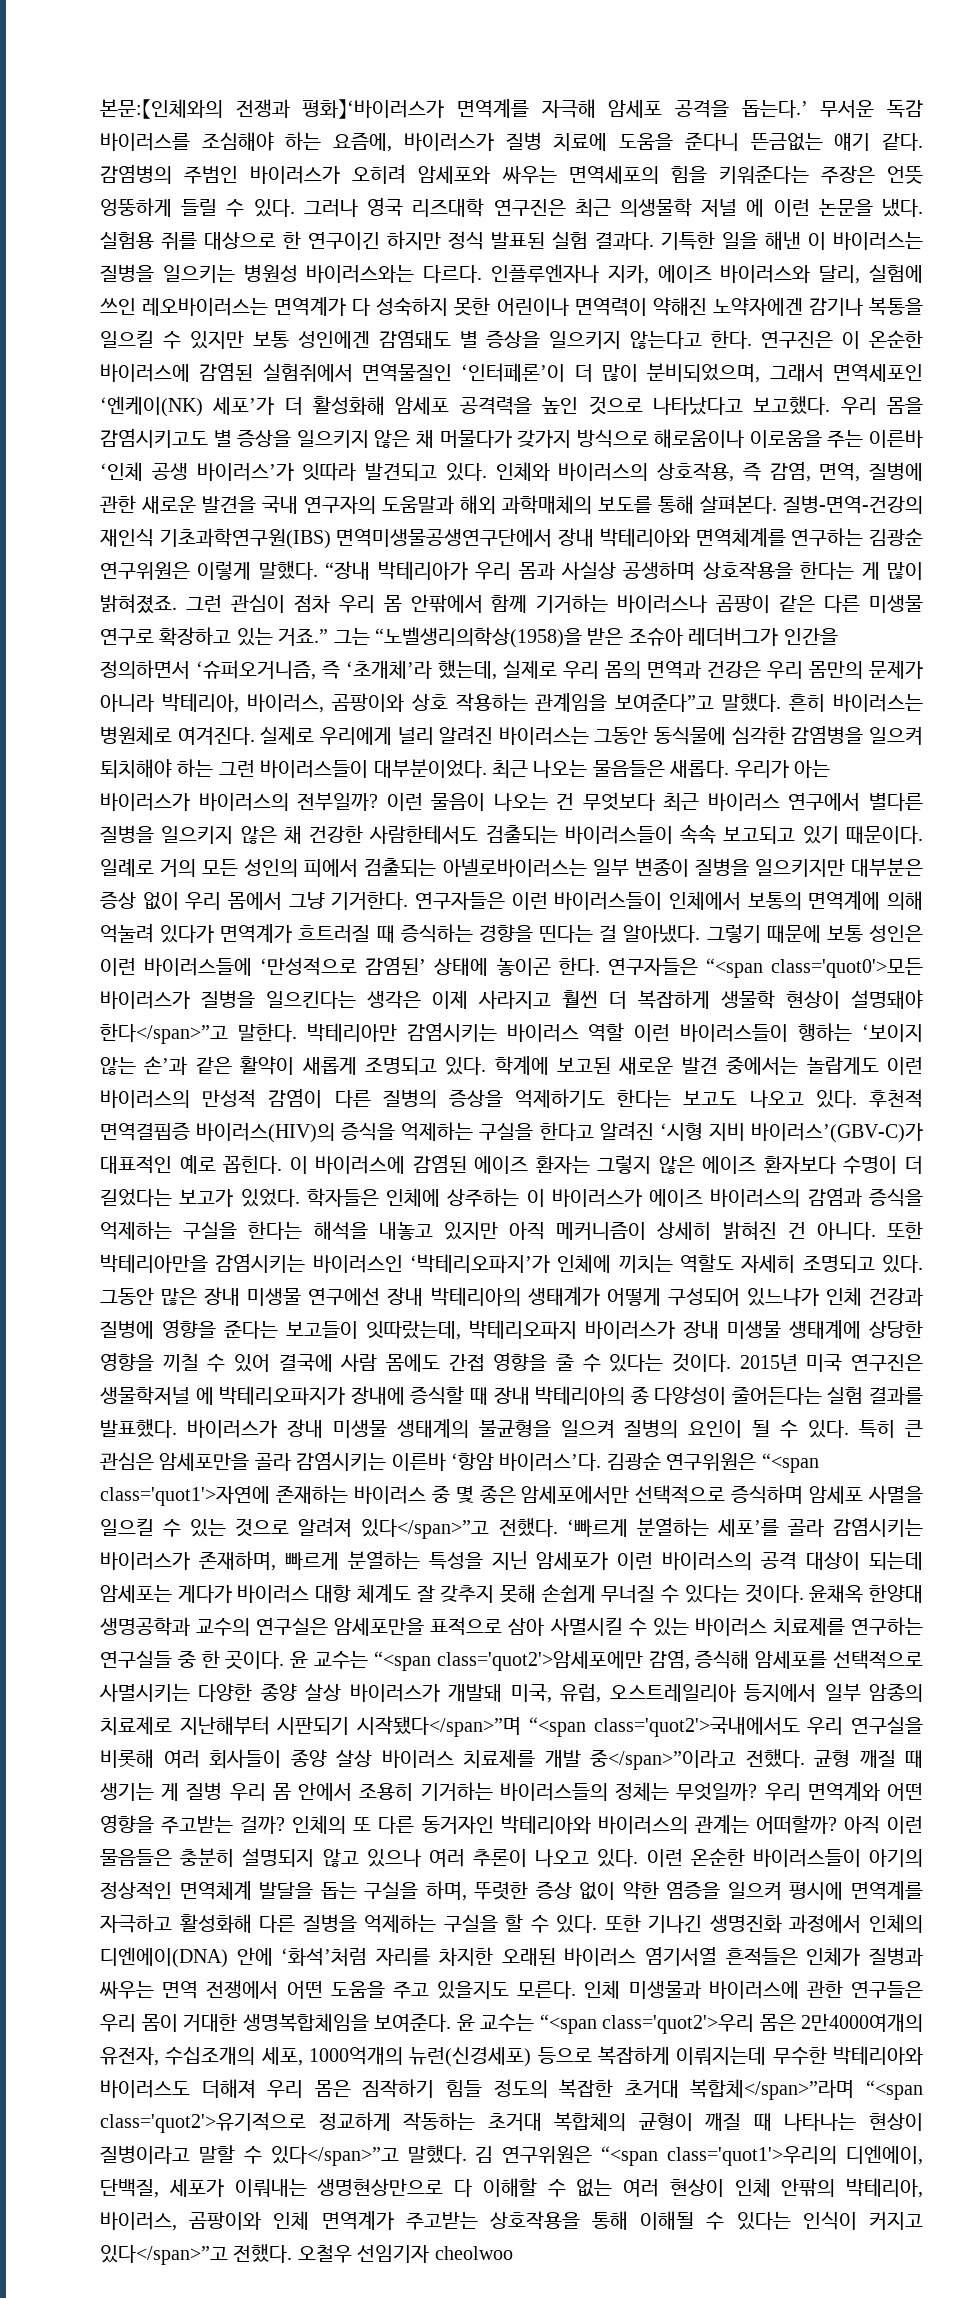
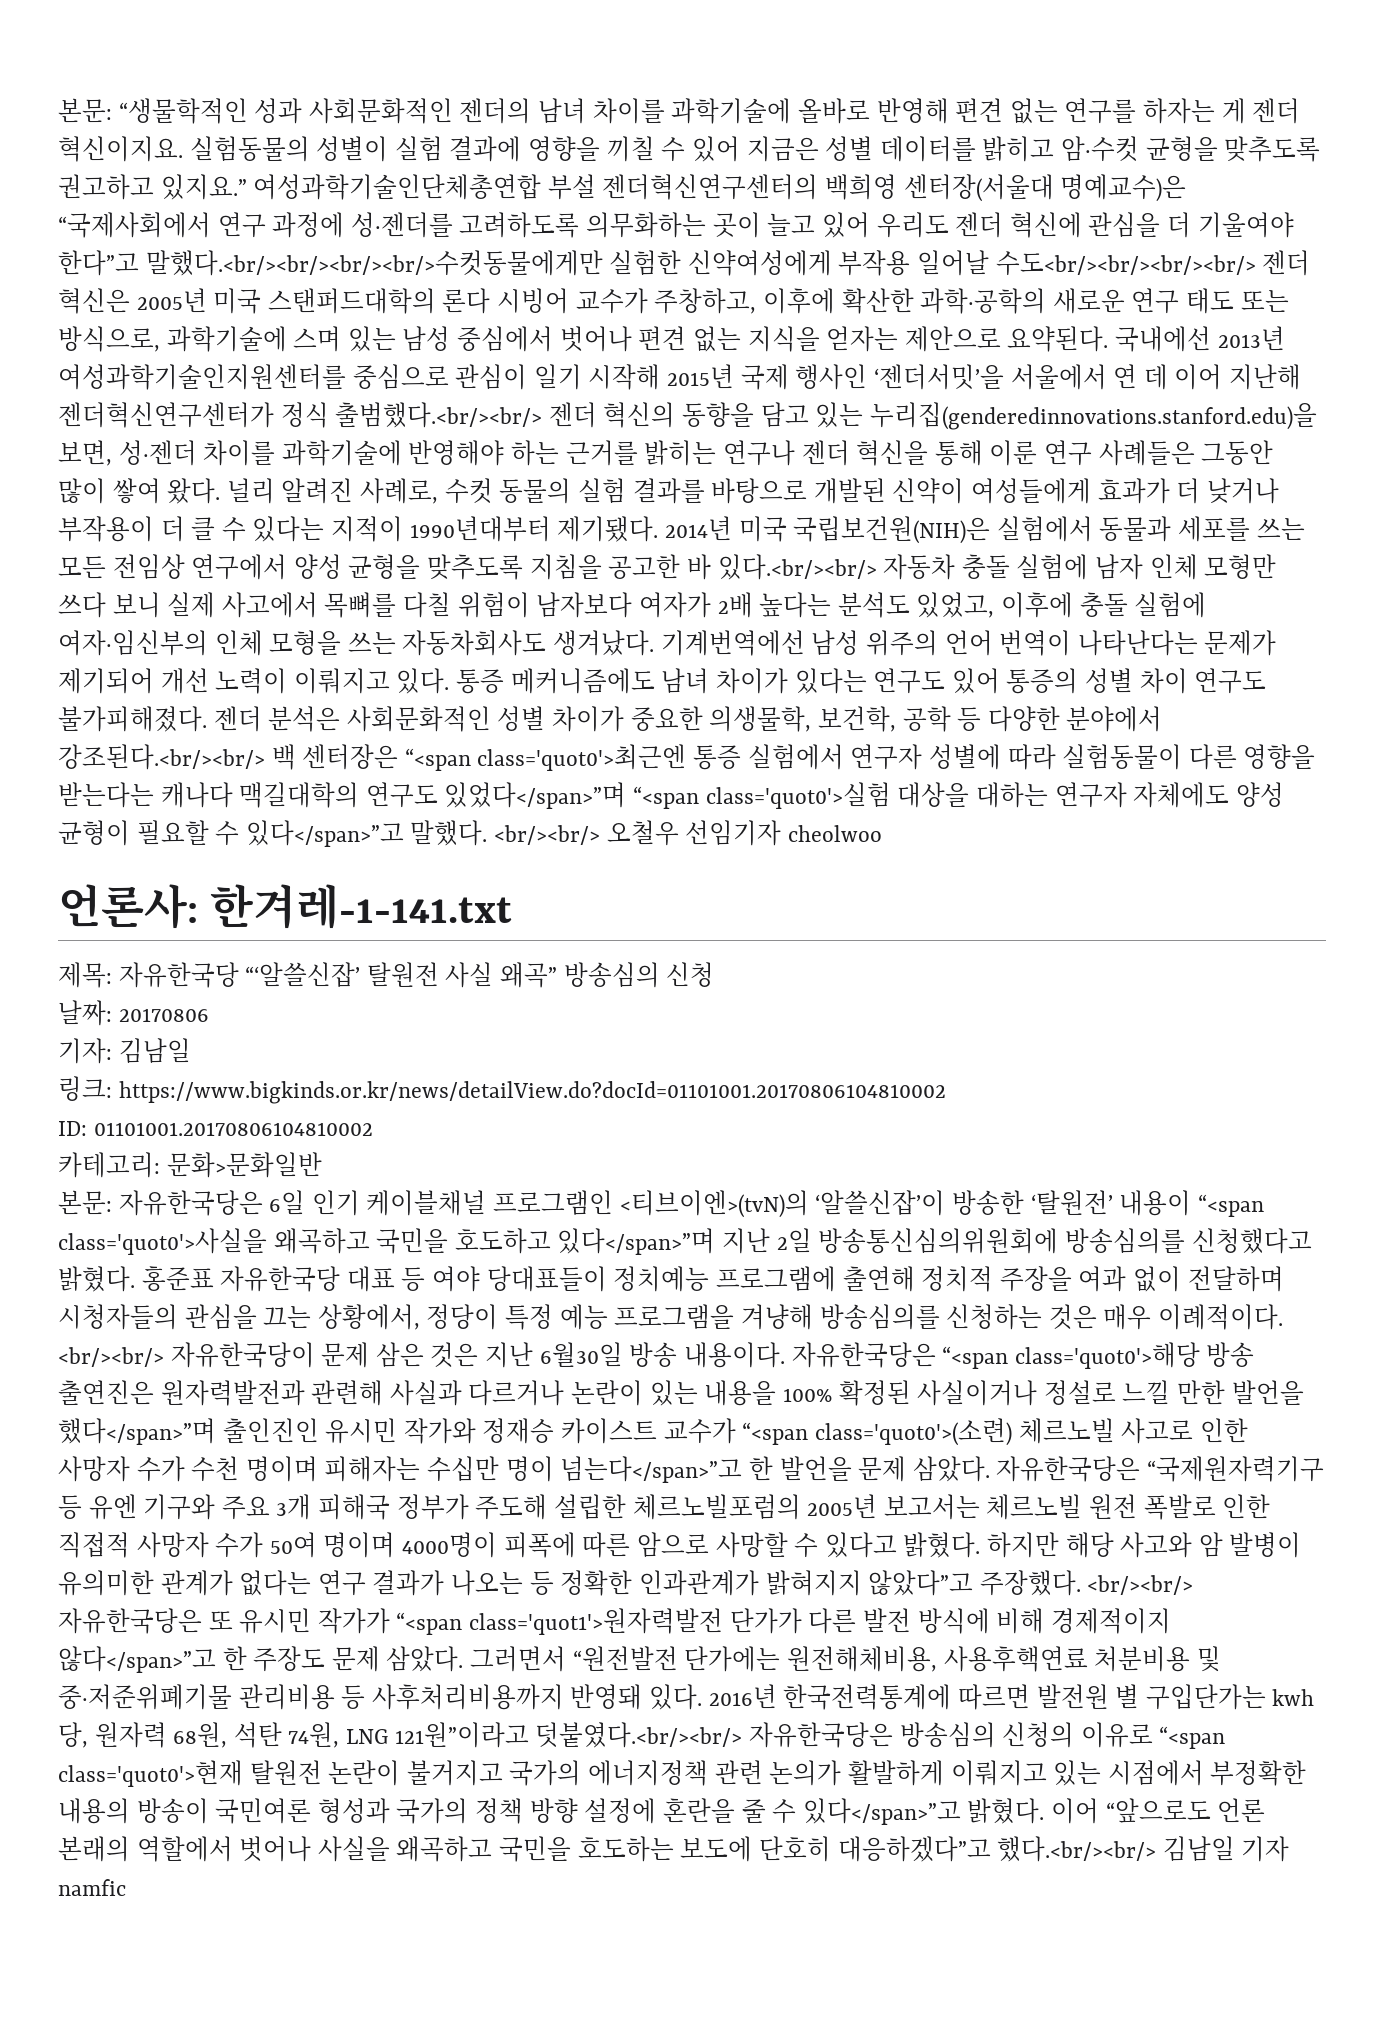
[100,99,923,119] [100,132,924,152] [100,164,924,184] [100,197,923,217] [100,231,923,250] [100,264,923,284] [100,297,924,316] [100,329,923,349] [100,362,924,383] [100,396,924,417] [100,428,923,448] [100,461,923,482] [100,495,923,514] [100,528,923,549] [100,561,923,580] [100,594,923,614] [100,627,838,648] [100,660,923,680] [100,693,923,713] [100,725,923,745] [100,759,830,778] [100,792,923,811] [100,824,923,844] [100,858,924,877] [100,891,923,910] [100,923,923,943] [100,956,923,978] [100,990,923,1009] [100,1022,924,1044] [100,1056,923,1075] [100,1088,923,1108] [100,1121,923,1143] [100,1154,924,1174] [100,1187,923,1207] [100,1221,923,1240] [100,1253,924,1274] [100,1287,923,1306] [100,1319,923,1340] [100,1352,923,1372] [100,1386,924,1406] [100,1419,923,1438] [100,1451,819,1473] [100,1485,923,1506] [100,1517,924,1539] [100,1551,923,1571] [100,1584,923,1603] [100,1617,924,1636] [100,1649,924,1671] [99,1683,924,1703] [100,1716,923,1737] [100,1749,923,1770] [100,1782,924,1801] [100,1814,923,1834] [100,1848,923,1867] [100,1880,924,1901] [100,1914,924,1933] [100,1946,924,1968] [99,1980,923,1999] [100,2013,923,2034] [100,2046,924,2067] [100,2079,924,2100] [100,2112,923,2133] [100,2145,924,2166] [100,2178,923,2198] [100,2211,923,2231] [100,2244,513,2265] 본문:【인체와의 전쟁과 평화】‘바이러스가 면역계를 자극해 암세포 공격을 돕는다.’ 무서운 독감 바이러스를 조심해야 하는 요즘에, 바이러스가 질병 치료에 도움을 준다니 뜬금없는 얘기 같다. 감염병의 주범인 바이러스가 오히려 암세포와 싸우는 면역세포의 힘을 키워준다는 주장은 언뜻 엉뚱하게 들릴 수 있다. 그러나 영국 리즈대학 연구진은 최근 의생물학 저널 에 이런 논문을 냈다. 실험용 쥐를 대상으로 한 연구이긴 하지만 정식 발표된 실험 결과다. 기특한 일을 해낸 이 바이러스는 질병을 일으키는 병원성 바이러스와는 다르다. 인플루엔자나 지카, 에이즈 바이러스와 달리, 실험에 쓰인 레오바이러스는 면역계가 다 성숙하지 못한 어린이나 면역력이 약해진 노약자에겐 감기나 복통을 일으킬 수 있지만 보통 성인에겐 감염돼도 별 증상을 일으키지 않는다고 한다. 연구진은 이 온순한 바이러스에 감염된 실험쥐에서 면역물질인 ‘인터페론’이 더 많이 분비되었으며, 그래서 면역세포인 ‘엔케이(NK) 세포’가 더 활성화해 암세포 공격력을 높인 것으로 나타났다고 보고했다. 우리 몸을 감염시키고도 별 증상을 일으키지 않은 채 머물다가 갖가지 방식으로 해로움이나 이로움을 주는 이른바 ‘인체 공생 바이러스’가 잇따라 발견되고 있다. 인체와 바이러스의 상호작용, 즉 감염, 면역, 질병에 관한 새로운 발견을 국내 연구자의 도움말과 해외 과학매체의 보도를 통해 살펴본다. 질병-면역-건강의 재인식 기초과학연구원(IBS) 면역미생물공생연구단에서 장내 박테리아와 면역체계를 연구하는 김광순 연구위원은 이렇게 말했다. “장내 박테리아가 우리 몸과 사실상 공생하며 상호작용을 한다는 게 많이 밝혀졌죠. 그런 관심이 점차 우리 몸 안팎에서 함께 기거하는 바이러스나 곰팡이 같은 다른 미생물 연구로 확장하고 있는 거죠.” 그는 “노벨생리의학상(1958)을 받은 조슈아 레더버그가 인간을 정의하면서 ‘슈퍼오거니즘, 즉 ‘초개체’라 했는데, 실제로 우리 몸의 면역과 건강은 우리 몸만의 문제가 아니라 박테리아, 바이러스, 곰팡이와 상호 작용하는 관계임을 보여준다”고 말했다. 흔히 바이러스는 병원체로 여겨진다. 실제로 우리에게 널리 알려진 바이러스는 그동안 동식물에 심각한 감염병을 일으켜 퇴치해야 하는 그런 바이러스들이 대부분이었다. 최근 나오는 물음들은 새롭다. 우리가 아는 바이러스가 바이러스의 전부일까? 이런 물음이 나오는 건 무엇보다 최근 바이러스 연구에서 별다른 질병을 일으키지 않은 채 건강한 사람한테서도 검출되는 바이러스들이 속속 보고되고 있기 때문이다. 일례로 거의 모든 성인의 피에서 검출되는 아넬로바이러스는 일부 변종이 질병을 일으키지만 대부분은 증상 없이 우리 몸에서 그냥 기거한다. 연구자들은 이런 바이러스들이 인체에서 보통의 면역계에 의해 억눌려 있다가 면역계가 흐트러질 때 증식하는 경향을 띤다는 걸 알아냈다. 그렇기 때문에 보통 성인은 이런 바이러스들에 ‘만성적으로 감염된’ 상태에 놓이곤 한다. 연구자들은 “<span class='quot0'>모든 바이러스가 질병을 일으킨다는 생각은 이제 사라지고 훨씬 더 복잡하게 생물학 현상이 설명돼야 한다</span>”고 말한다. 박테리아만 감염시키는 바이러스 역할 이런 바이러스들이 행하는 ‘보이지 않는 손’과 같은 활약이 새롭게 조명되고 있다. 학계에 보고된 새로운 발견 중에서는 놀랍게도 이런 바이러스의 만성적 감염이 다른 질병의 증상을 억제하기도 한다는 보고도 나오고 있다. 후천적 면역결핍증 바이러스(HIV)의 증식을 억제하는 구실을 한다고 알려진 ‘시형 지비 바이러스’(GBV-C)가 대표적인 예로 꼽힌다. 이 바이러스에 감염된 에이즈 환자는 그렇지 않은 에이즈 환자보다 수명이 더 길었다는 보고가 있었다. 학자들은 인체에 상주하는 이 바이러스가 에이즈 바이러스의 감염과 증식을 억제하는 구실을 한다는 해석을 내놓고 있지만 아직 메커니즘이 상세히 밝혀진 건 아니다. 또한 박테리아만을 감염시키는 바이러스인 ‘박테리오파지’가 인체에 끼치는 역할도 자세히 조명되고 있다. 그동안 많은 장내 미생물 연구에선 장내 박테리아의 생태계가 어떻게 구성되어 있느냐가 인체 건강과 질병에 영향을 준다는 보고들이 잇따랐는데, 박테리오파지 바이러스가 장내 미생물 생태계에 상당한 영향을 끼칠 수 있어 결국에 사람 몸에도 간접 영향을 줄 수 있다는 것이다. 2015년 미국 연구진은 생물학저널 에 박테리오파지가 장내에 증식할 때 장내 박테리아의 종 다양성이 줄어든다는 실험 결과를 발표했다. 바이러스가 장내 미생물 생태계의 불균형을 일으켜 질병의 요인이 될 수 있다. 특히 큰 관심은 암세포만을 골라 감염시키는 이른바 ‘항암 바이러스’다. 김광순 연구위원은 “<span class='quot1'>자연에 존재하는 바이러스 중 몇 종은 암세포에서만 선택적으로 증식하며 암세포 사멸을 일으킬 수 있는 것으로 알려져 있다</span>”고 전했다. ‘빠르게 분열하는 세포’를 골라 감염시키는 바이러스가 존재하며, 빠르게 분열하는 특성을 지닌 암세포가 이런 바이러스의 공격 대상이 되는데 암세포는 게다가 바이러스 대항 체계도 잘 갖추지 못해 손쉽게 무너질 수 있다는 것이다. 윤채옥 한양대 생명공학과 교수의 연구실은 암세포만을 표적으로 삼아 사멸시킬 수 있는 바이러스 치료제를 연구하는 연구실들 중 한 곳이다. 윤 교수는 “<span class='quot2'>암세포에만 감염, 증식해 암세포를 선택적으로 사멸시키는 다양한 종양 살상 바이러스가 개발돼 미국, 유럽, 오스트레일리아 등지에서 일부 암종의 치료제로 지난해부터 시판되기 시작됐다</span>”며 “<span class='quot2'>국내에서도 우리 연구실을 비롯해 여러 회사들이 종양 살상 바이러스 치료제를 개발 중</span>”이라고 전했다. 균형 깨질 때 생기는 게 질병 우리 몸 안에서 조용히 기거하는 바이러스들의 정체는 무엇일까? 우리 면역계와 어떤 영향을 주고받는 걸까? 인체의 또 다른 동거자인 박테리아와 바이러스의 관계는 어떠할까? 아직 이런 물음들은 충분히 설명되지 않고 있으나 여러 추론이 나오고 있다. 이런 온순한 바이러스들이 아기의 정상적인 면역체계 발달을 돕는 구실을 하며, 뚜렷한 증상 없이 약한 염증을 일으켜 평시에 면역계를 자극하고 활성화해 다른 질병을 억제하는 구실을 할 수 있다. 또한 기나긴 생명진화 과정에서 인체의 디엔에이(DNA) 안에 ‘화석’처럼 자리를 차지한 오래된 바이러스 염기서열 흔적들은 인체가 질병과 싸우는 면역 전쟁에서 어떤 도움을 주고 있을지도 모른다. 인체 미생물과 바이러스에 관한 연구들은 우리 몸이 거대한 생명복합체임을 보여준다. 윤 교수는 “<span class='quot2'>우리 몸은 2만4000여개의 유전자, 수십조개의 세포, 1000억개의 뉴런(신경세포) 등으로 복잡하게 이뤄지는데 무수한 박테리아와 바이러스도 더해져 우리 몸은 짐작하기 힘들 정도의 복잡한 초거대 복합체</span>”라며 “<span class='quot2'>유기적으로 정교하게 작동하는 초거대 복합체의 균형이 깨질 때 나타나는 현상이 질병이라고 말할 수 있다</span>”고 말했다. 김 연구위원은 “<span class='quot1'>우리의 디엔에이, 단백질, 세포가 이뤄내는 생명현상만으로 다 이해할 수 없는 여러 현상이 인체 안팎의 박테리아, 바이러스, 곰팡이와 인체 면역계가 주고받는 상호작용을 통해 이해될 수 있다는 인식이 커지고 있다</span>”고 전했다. 오철우 선임기자 cheolwoo -> [58,98,1301,124] [58,136,1321,162] [58,174,1187,202] [58,212,1294,238] [58,250,1311,276] [58,288,1289,314] [58,326,1285,352] [58,364,1301,390] [58,402,1317,430] [58,440,1274,466] [58,478,1279,504] [58,516,1305,544] [58,554,1277,580] [58,592,1207,618] [58,630,1277,656] [58,668,1267,694] [58,706,1163,732] [58,744,1316,771] [58,782,1284,809] [58,820,882,847] [58,884,513,929] [58,962,715,988] [58,1000,209,1026] [58,1038,191,1064] [58,1076,946,1104] [58,1121,373,1136] [58,1152,322,1178] [58,1190,1264,1218] [58,1228,1312,1255] [58,1266,1284,1292] [58,1304,1283,1330] [58,1342,1255,1369] [58,1380,1304,1406] [58,1418,1248,1446] [58,1456,1324,1483] [58,1494,1271,1520] [58,1532,1302,1558] [58,1570,1194,1596] [58,1608,1171,1635] [58,1646,1221,1673] [58,1684,1315,1710] [58,1722,1226,1749] [58,1760,1307,1787] [58,1798,1266,1825] [58,1836,1290,1862] [58,1879,126,1896] 본문: “생물학적인 성과 사회문화적인 젠더의 남녀 차이를 과학기술에 올바로 반영해 편견 없는 연구를 하자는 게 젠더 혁신이지요. 실험동물의 성별이 실험 결과에 영향을 끼칠 수 있어 지금은 성별 데이터를 밝히고 암·수컷 균형을 맞추도록 권고하고 있지요.” 여성과학기술인단체총연합 부설 젠더혁신연구센터의 백희영 센터장(서울대 명예교수)은 “국제사회에서 연구 과정에 성·젠더를 고려하도록 의무화하는 곳이 늘고 있어 우리도 젠더 혁신에 관심을 더 기울여야 한다”고 말했다.<br/><br/><br/><br/>수컷동물에게만 실험한 신약여성에게 부작용 일어날 수도<br/><br/><br/><br/> 젠더 혁신은 2005년 미국 스탠퍼드대학의 론다 시빙어 교수가 주창하고, 이후에 확산한 과학·공학의 새로운 연구 태도 또는 방식으로, 과학기술에 스며 있는 남성 중심에서 벗어나 편견 없는 지식을 얻자는 제안으로 요약된다. 국내에선 2013년 여성과학기술인지원센터를 중심으로 관심이 일기 시작해 2015년 국제 행사인 ‘젠더서밋’을 서울에서 연 데 이어 지난해 젠더혁신연구센터가 정식 출범했다.<br/><br/> 젠더 혁신의 동향을 담고 있는 누리집(genderedinnovations.stanford.edu)을 보면, 성·젠더 차이를 과학기술에 반영해야 하는 근거를 밝히는 연구나 젠더 혁신을 통해 이룬 연구 사례들은 그동안 많이 쌓여 왔다. 널리 알려진 사례로, 수컷 동물의 실험 결과를 바탕으로 개발된 신약이 여성들에게 효과가 더 낮거나 부작용이 더 클 수 있다는 지적이 1990년대부터 제기됐다. 2014년 미국 국립보건원(NIH)은 실험에서 동물과 세포를 쓰는 모든 전임상 연구에서 양성 균형을 맞추도록 지침을 공고한 바 있다.<br/><br/> 자동차 충돌 실험에 남자 인체 모형만 쓰다 보니 실제 사고에서 목뼈를 다칠 위험이 남자보다 여자가 2배 높다는 분석도 있었고, 이후에 충돌 실험에 여자·임신부의 인체 모형을 쓰는 자동차회사도 생겨났다. 기계번역에선 남성 위주의 언어 번역이 나타난다는 문제가 제기되어 개선 노력이 이뤄지고 있다. 통증 메커니즘에도 남녀 차이가 있다는 연구도 있어 통증의 성별 차이 연구도 불가피해졌다. 젠더 분석은 사회문화적인 성별 차이가 중요한 의생물학, 보건학, 공학 등 다양한 분야에서 강조된다.<br/><br/> 백 센터장은 “<span class='quot0'>최근엔 통증 실험에서 연구자 성별에 따라 실험동물이 다른 영향을 받는다는 캐나다 맥길대학의 연구도 있었다</span>”며 “<span class='quot0'>실험 대상을 대하는 연구자 자체에도 양성 균형이 필요할 수 있다</span>”고 말했다. <br/><br/> 오철우 선임기자 cheolwoo // 언론사: 한겨레-1-141.txt // 제목: 자유한국당 “‘알쓸신잡’ 탈원전 사실 왜곡” 방송심의 신청 // 날짜: 20170806 // 기자: 김남일 // 링크: https://www.bigkinds.or.kr/news/detailView.do?docId=01101001.20170806104810002 // ID: 01101001.20170806104810002 // 카테고리: 문화>문화일반 // 본문: 자유한국당은 6일 인기 케이블채널 프로그램인 <티브이엔>(tvN)의 ‘알쓸신잡’이 방송한 ‘탈원전’ 내용이 “<span class='quot0'>사실을 왜곡하고 국민을 호도하고 있다</span>”며 지난 2일 방송통신심의위원회에 방송심의를 신청했다고 밝혔다. 홍준표 자유한국당 대표 등 여야 당대표들이 정치예능 프로그램에 출연해 정치적 주장을 여과 없이 전달하며 시청자들의 관심을 끄는 상황에서, 정당이 특정 예능 프로그램을 겨냥해 방송심의를 신청하는 것은 매우 이례적이다. <br/><br/> 자유한국당이 문제 삼은 것은 지난 6월30일 방송 내용이다. 자유한국당은 “<span class='quot0'>해당 방송 출연진은 원자력발전과 관련해 사실과 다르거나 논란이 있는 내용을 100% 확정된 사실이거나 정설로 느낄 만한 발언을 했다</span>”며 출인진인 유시민 작가와 정재승 카이스트 교수가 “<span class='quot0'>(소련) 체르노빌 사고로 인한 사망자 수가 수천 명이며 피해자는 수십만 명이 넘는다</span>”고 한 발언을 문제 삼았다. 자유한국당은 “국제원자력기구 등 유엔 기구와 주요 3개 피해국 정부가 주도해 설립한 체르노빌포럼의 2005년 보고서는 체르노빌 원전 폭발로 인한 직접적 사망자 수가 50여 명이며 4000명이 피폭에 따른 암으로 사망할 수 있다고 밝혔다. 하지만 해당 사고와 암 발병이 유의미한 관계가 없다는 연구 결과가 나오는 등 정확한 인과관계가 밝혀지지 않았다”고 주장했다. <br/><br/> 자유한국당은 또 유시민 작가가 “<span class='quot1'>원자력발전 단가가 다른 발전 방식에 비해 경제적이지 않다</span>”고 한 주장도 문제 삼았다. 그러면서 “원전발전 단가에는 원전해체비용, 사용후핵연료 처분비용 및 중·저준위폐기물 관리비용 등 사후처리비용까지 반영돼 있다. 2016년 한국전력통계에 따르면 발전원 별 구입단가는 kwh 당, 원자력 68원, 석탄 74원, LNG 121원”이라고 덧붙였다.<br/><br/> 자유한국당은 방송심의 신청의 이유로 “<span class='quot0'>현재 탈원전 논란이 불거지고 국가의 에너지정책 관련 논의가 활발하게 이뤄지고 있는 시점에서 부정확한 내용의 방송이 국민여론 형성과 국가의 정책 방향 설정에 혼란을 줄 수 있다</span>”고 밝혔다. 이어 “앞으로도 언론 본래의 역할에서 벗어나 사실을 왜곡하고 국민을 호도하는 보도에 단호히 대응하겠다”고 했다.<br/><br/> 김남일 기자 namfic

